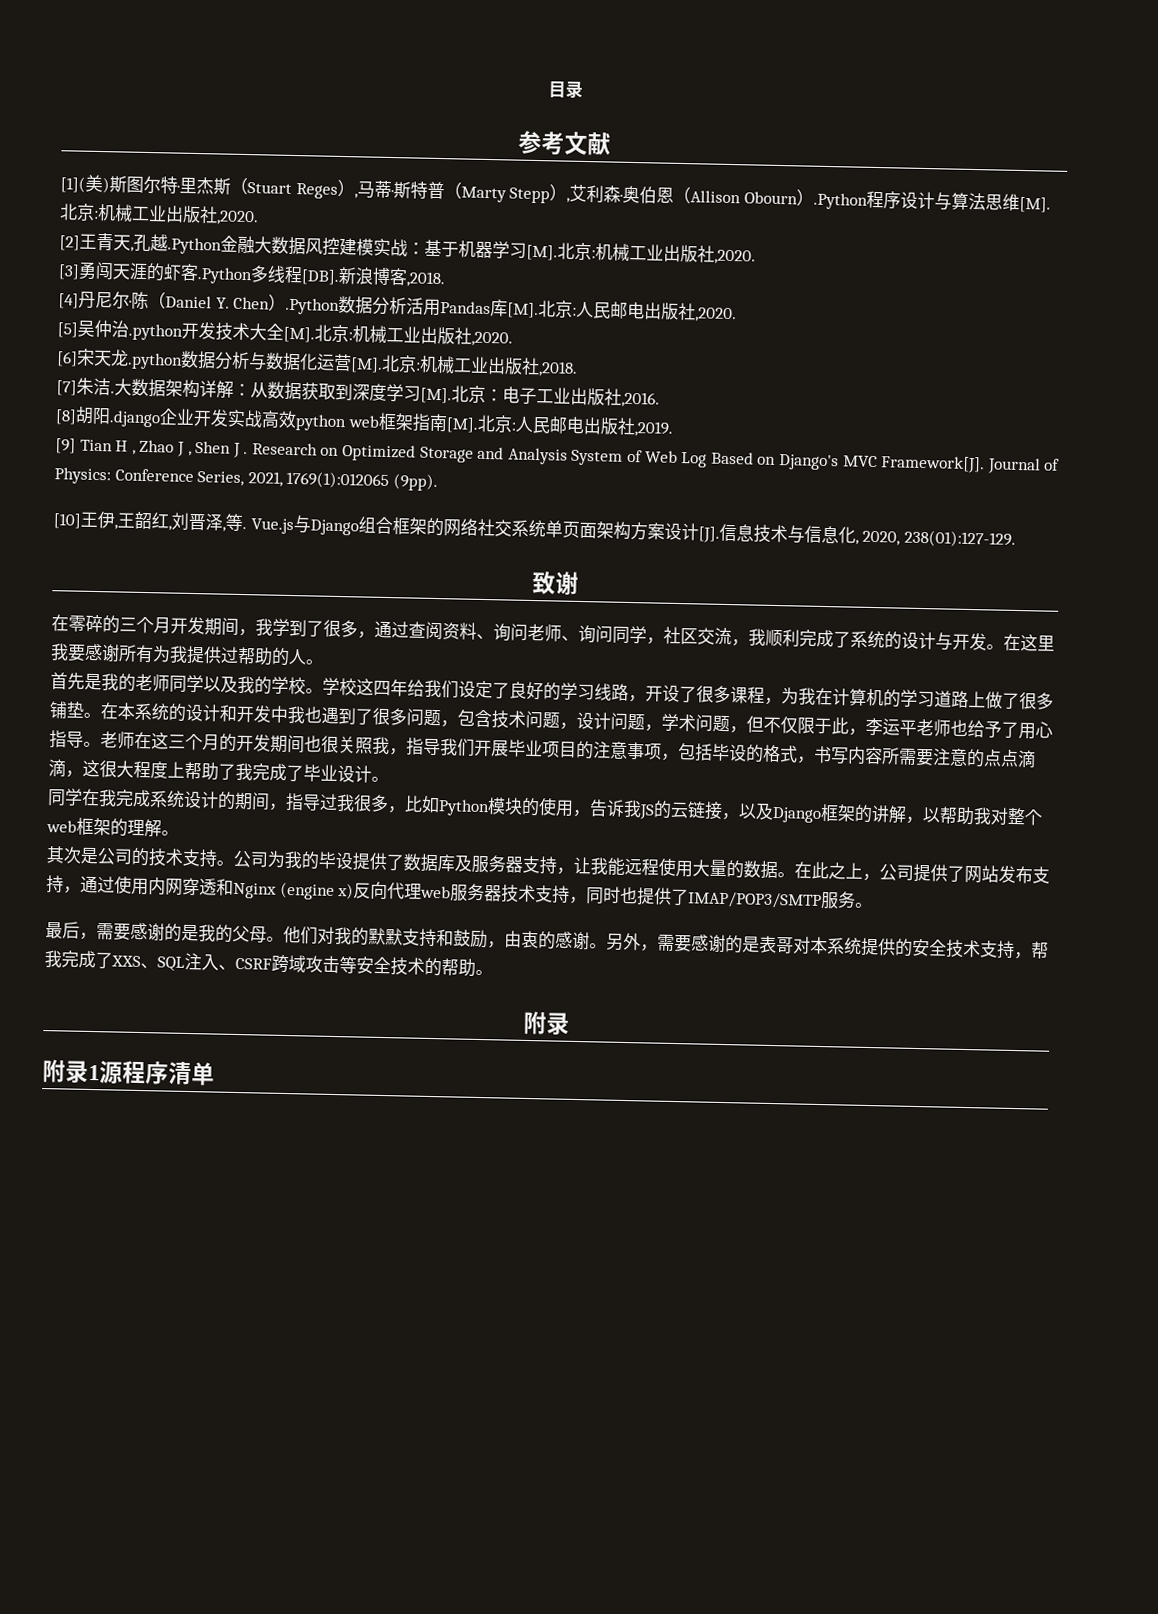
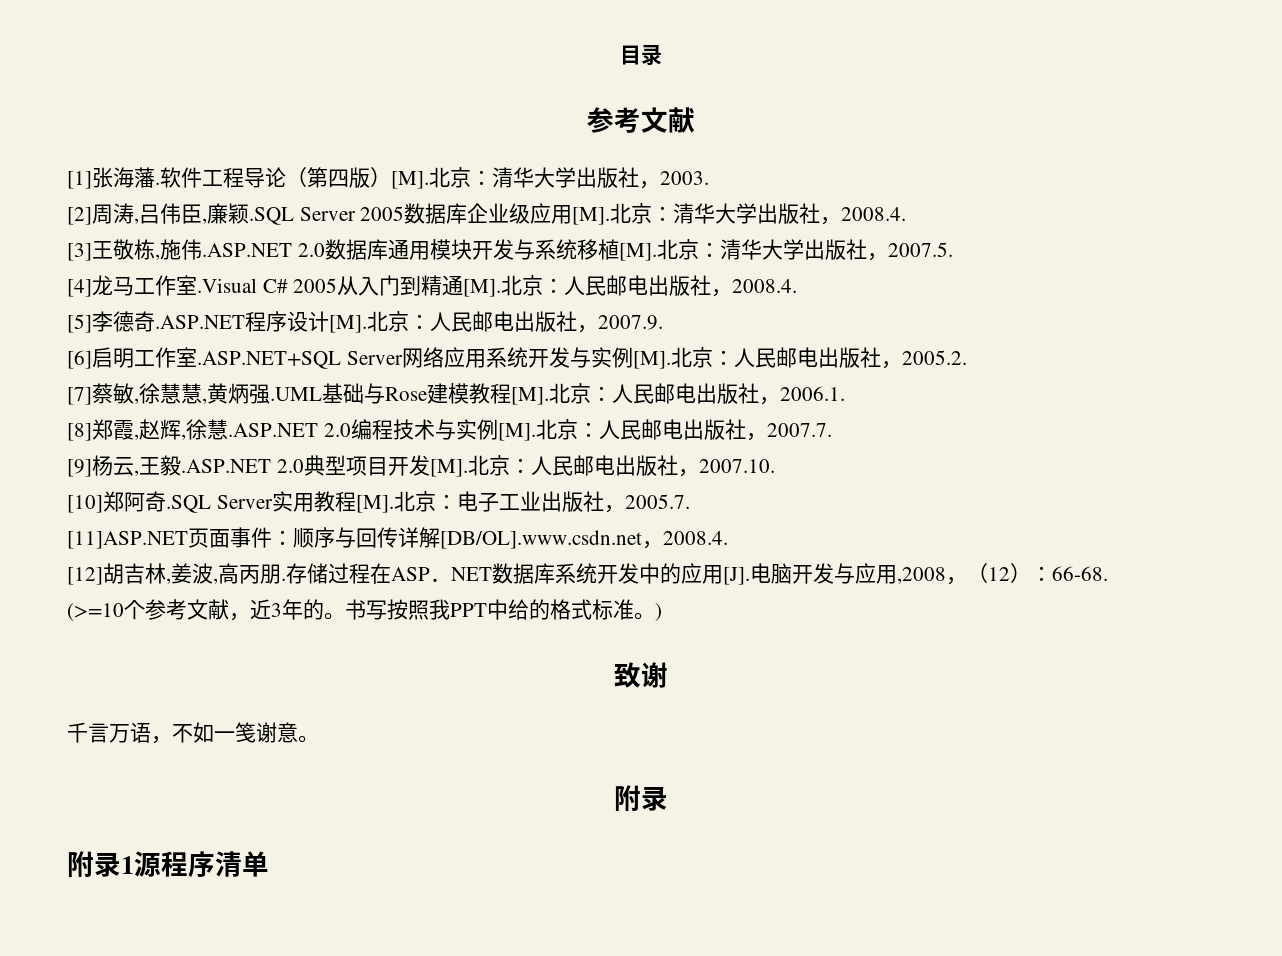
[60,174,1051,213] [59,203,259,226] [59,232,756,265] [58,261,445,288] [58,291,738,323] [1](美)斯图尔特·里杰斯（Stuart Reges）,马蒂·斯特普（Marty Stepp）,艾利森·奥伯恩（Allison Obourn）.Python程序设计与算法思维[M].北京:机械工业出版社,2020. // [2]王青天,孔越.Python金融大数据风控建模实战：基于机器学习[M].北京:机械工业出版社,2020. // [3]勇闯天涯的虾客.Python多线程[DB].新浪博客,2018. // [4]丹尼尔·陈（Daniel Y. Chen）.Python数据分析活用Pandas库[M].北京:人民邮电出版社,2020. -> [67,167,709,189] [67,203,907,225] [67,239,953,261] [67,275,798,297] [1]张海藩.软件工程导论（第四版）[M].北京：清华大学出版社，2003. // [2]周涛,吕伟臣,廉颖.SQL Server 2005数据库企业级应用[M].北京：清华大学出版社，2008.4. // [3]王敬栋,施伟.ASP.NET 2.0数据库通用模块开发与系统移植[M].北京：清华大学出版社，2007.5. // [4]龙马工作室.Visual C# 2005从入门到精通[M].北京：人民邮电出版社，2008.4.
[77,319,513,347] [56,348,578,377] [56,377,421,402] 吴仲治.python开发技术大全[M].北京:机械工业出版社,2020. // [6]宋天龙.python数据分析与数据化运营[M].北京:机械工业出版社,2018. // [7]朱洁.大数据架构详解：从数据获取到深度学习 -> [92,311,663,333] [67,347,967,369] [67,383,845,405] [67,419,832,441] [67,455,775,477] [67,491,356,513] 李德奇.ASP.NET程序设计[M].北京：人民邮电出版社，2007.9. // [6]启明工作室.ASP.NET+SQL Server网络应用系统开发与实例[M].北京：人民邮电出版社，2005.2. // [7]蔡敏,徐慧慧,黄炳强.UML基础与Rose建模教程[M].北京：人民邮电出版社，2006.1. // [8]郑霞,赵辉,徐慧.ASP.NET 2.0编程技术与实例[M].北京：人民邮电出版社，2007.7. // [9]杨云,王毅.ASP.NET 2.0典型项目开发[M].北京：人民邮电出版社，2007.10. // [10]郑阿奇.SQL Server实用教程
[621,391,660,408] [55,406,673,437] [55,438,1061,475] [54,467,438,492] [53,511,1016,548] [532,570,579,595] [51,614,1055,652] [50,643,323,666] [50,672,1054,710] [49,701,1053,740] [49,730,1036,768] [48,759,389,783] [47,788,1043,826] [46,817,179,838] [46,846,1050,884] [46,875,874,910] [45,921,1049,960] [44,950,476,977] ,2016. // [8]胡阳.django企业开发实战高效python web框架指南[M].北京:人民邮电出版社,2019. // [9] Tian H , Zhao J , Shen J . Research on Optimized Storage and Analysis System of Web Log Based on Django's MVC Framework[J]. Journal of Physics: Conference Series, 2021, 1769(1):012065 (9pp). // [10]王伊,王韶红,刘晋泽,等. Vue.js与Django组合框架的网络社交系统单页面架构方案设计[J].信息技术与信息化, 2020, 238(01):127-129. // 致谢 // 在零碎的三个月开发期间，我学到了很多，通过查阅资料、询问老师、询问同学，社区交流，我顺利完成了系统的设计与开发。在这里我要感谢所有为我提供过帮助的人。 // 首先是我的老师同学以及我的学校。学校这四年给我们设定了良好的学习线路，开设了很多课程，为我在计算机的学习道路上做了很多铺垫。在本系统的设计和开发中我也遇到了很多问题，包含技术问题，设计问题，学术问题，但不仅限于此，李运平老师也给予了用心指导。老师在这三个月的开发期间也很关照我，指导我们开展毕业项目的注意事项，包括毕设的格式，书写内容所需要注意的点点滴滴，这很大程度上帮助了我完成了毕业设计。 // 同学在我完成系统设计的期间，指导过我很多，比如Python模块的使用，告诉我JS的云链接，以及Django框架的讲解，以帮助我对整个web框架的理解。 // 其次是公司的技术支持。公司为我的毕设提供了数据库及服务器支持，让我能远程使用大量的数据。在此之上，公司提供了网站发布支持，通过使用内网穿透和Nginx (engine x)反向代理web服务器技术支持，同时也提供了IMAP/POP3/SMTP服务。 // 最后，需要感谢的是我的父母。他们对我的默默支持和鼓励，由衷的感谢。另外，需要感谢的是表哥对本系统提供的安全技术支持，帮我完成了XXS、SQL注入、CSRF跨域攻击等安全技术的帮助 -> [603,494,690,513] [67,527,728,549] [67,563,1108,585] [67,599,662,621] [614,662,668,688] [67,722,298,744] ，2005.7. // [11]ASP.NET页面事件：顺序与回传详解[DB/OL].www.csdn.net，2008.4. // [12]胡吉林,姜波,高丙朋.存储过程在ASP．NET数据库系统开发中的应用[J].电脑开发与应用,2008，（12）：66-68. // (>=10个参考文献，近3年的。书写按照我PPT中给的格式标准。) // 致谢 // 千言万语，不如一笺谢意

